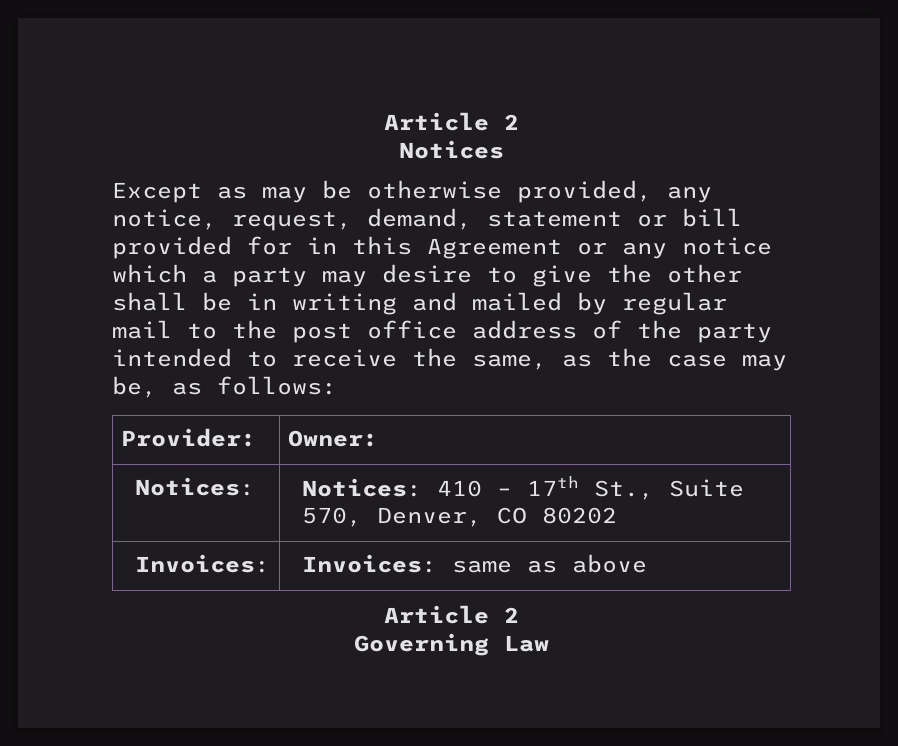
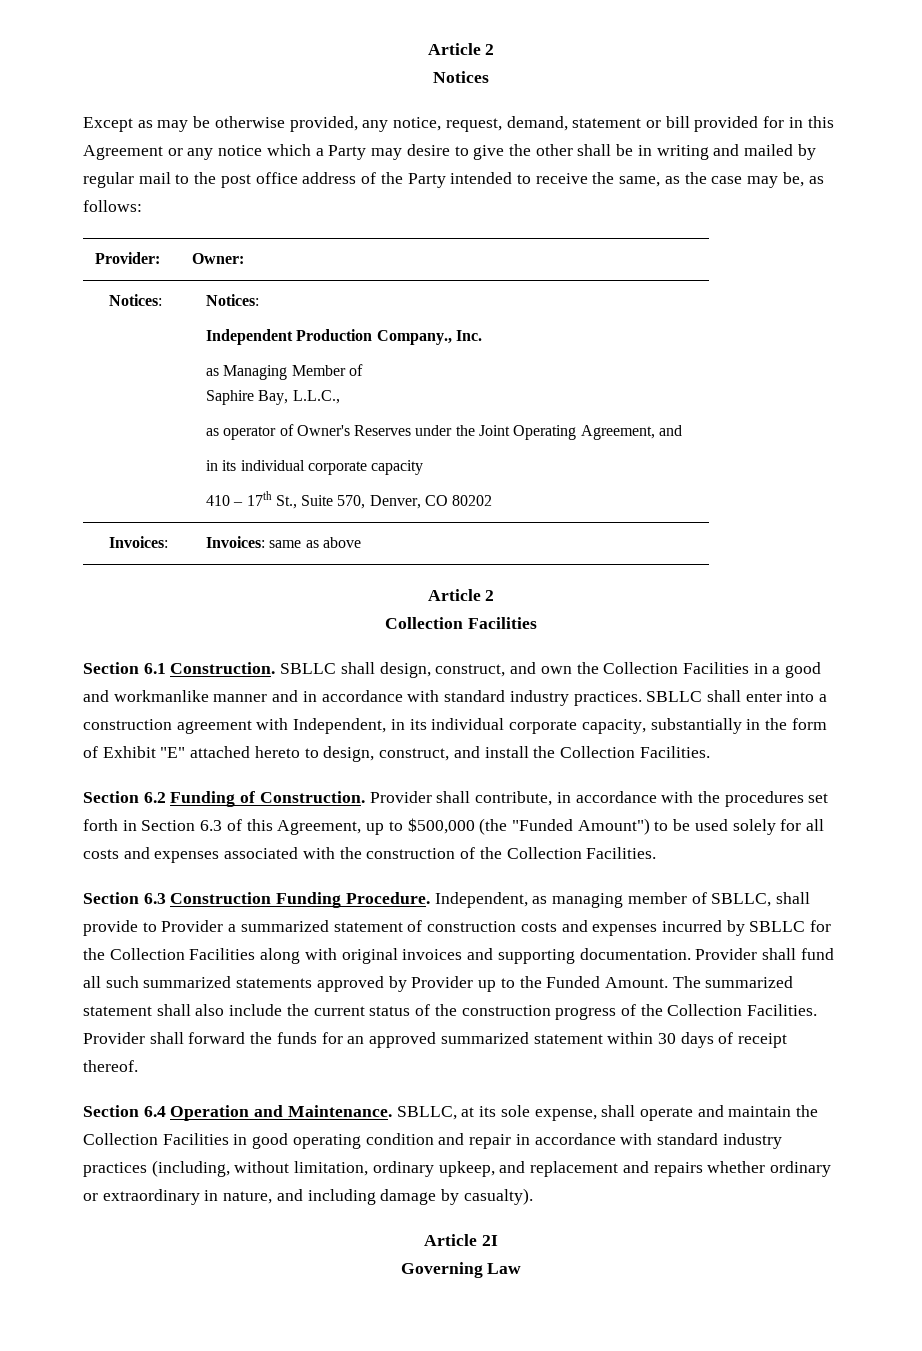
[232,267,307,287] party -> [328,145,367,160] Party
[697,323,772,343] party -> [407,173,446,188] Party
(423, 487) none -> [205,329,482,345] [205,364,363,380] [205,390,340,405] [205,424,683,440] [205,460,424,475] // Independent Production Company., Inc. // as Managing Member of // Saphire Bay, L.L.C., // as operator of Owner's Reserves under the Joint Operating Agreement, and // in its individual corporate capacity //
(519, 615) none -> [385,617,537,629] [83,662,822,678] [83,690,828,706] [83,718,827,734] [83,746,710,762] [83,791,829,807] [83,818,825,835] [83,847,657,863] [83,892,810,908] [83,920,832,936] [83,948,834,964] [83,976,794,992] [83,1004,818,1020] [83,1032,788,1048] [83,1060,138,1072] [83,1105,819,1121] [83,1133,782,1149] [83,1160,831,1177] [83,1188,533,1205] [424,1234,498,1246] // Collection Facilities // Section 6.1 Construction. SBLLC shall design, construct, and own the Collection Facilities in a good and workmanlike manner and in accordance with standard industry practices. SBLLC shall enter into a construction agreement with Independent, in its individual corporate capacity, substantially in the form of Exhibit "E" attached hereto to design, construct, and install the Collection Facilities. // Section 6.2 Funding of Construction. Provider shall contribute, in accordance with the procedures set forth in Section 6.3 of this Agreement, up to $500,000 (the "Funded Amount") to be used solely for all costs and expenses associated with the construction of the Collection Facilities. // Section 6.3 Construction Funding Procedure. Independent, as managing member of SBLLC, shall provide to Provider a summarized statement of construction costs and expenses incurred by SBLLC for the Collection Facilities along with original invoices and supporting documentation. Provider shall fund all such summarized statements approved by Provider up to the Funded Amount. The summarized statement shall also include the current status of the construction progress of the Collection Facilities. Provider shall forward the funds for an approved summarized statement within 30 days of receipt thereof. // Section 6.4 Operation and Maintenance. SBLLC, at its sole expense, shall operate and maintain the Collection Facilities in good operating condition and repair in accordance with standard industry practices (including, without limitation, ordinary upkeep, and replacement and repairs whether ordinary or extraordinary in nature, and including damage by casualty). // Article 2I

